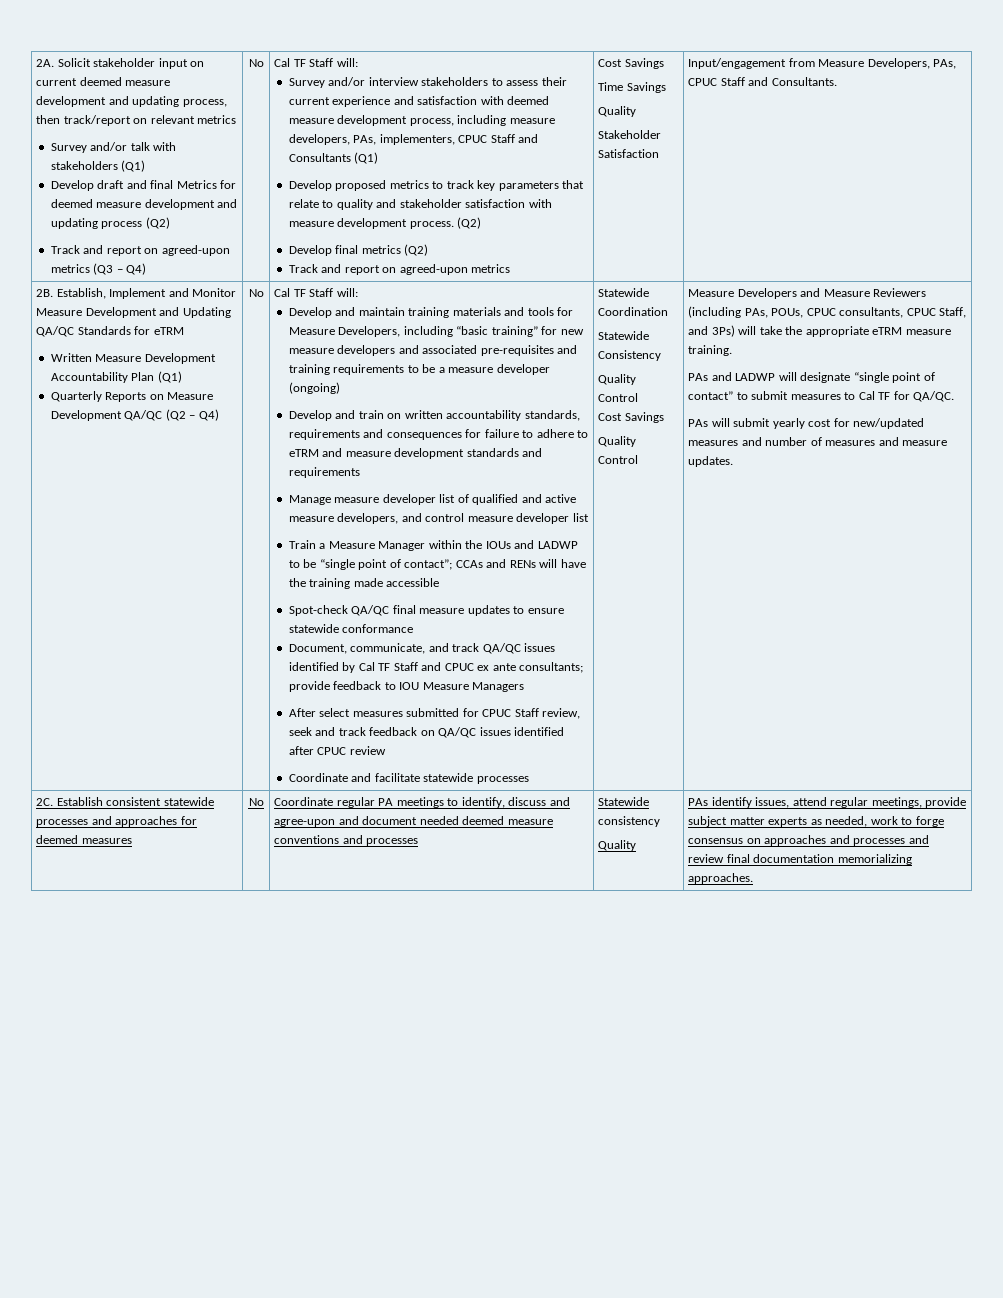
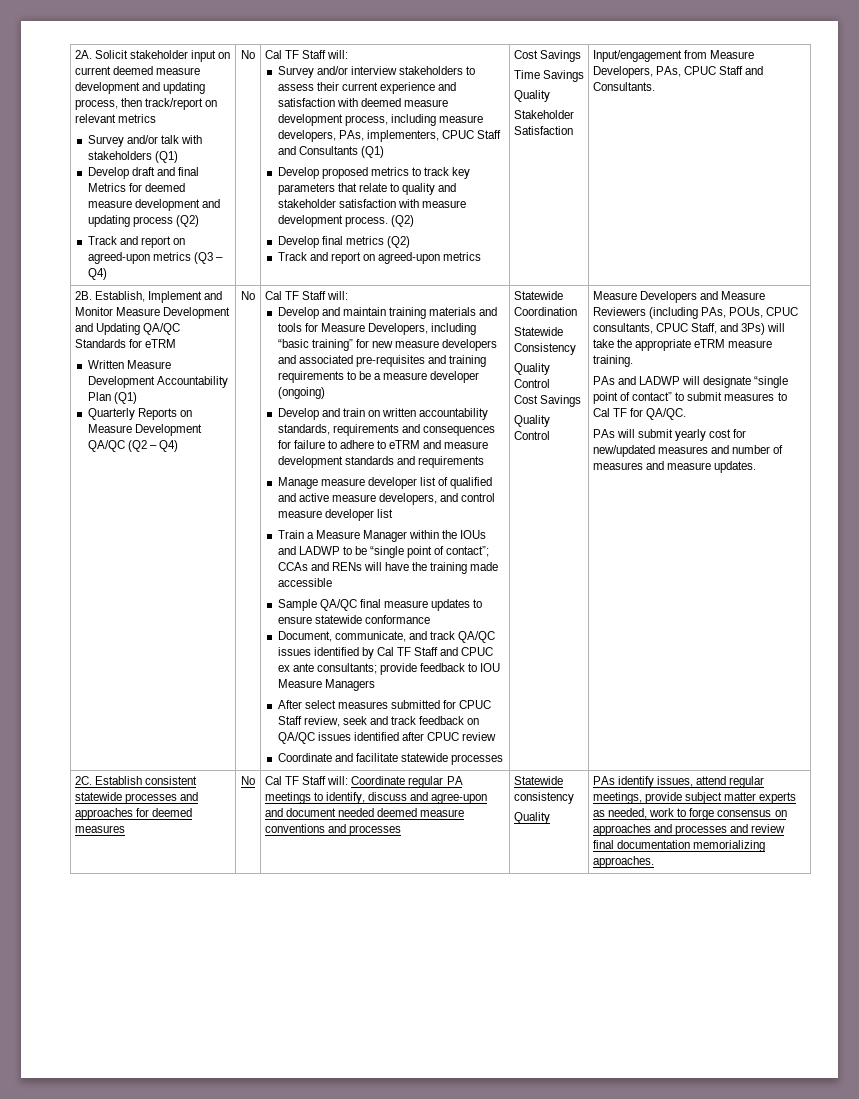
[288,605,348,616] Spot-check -> [277,599,317,611] Sample
(264, 802) none -> [264,776,349,785] Cal TF Staff will:

